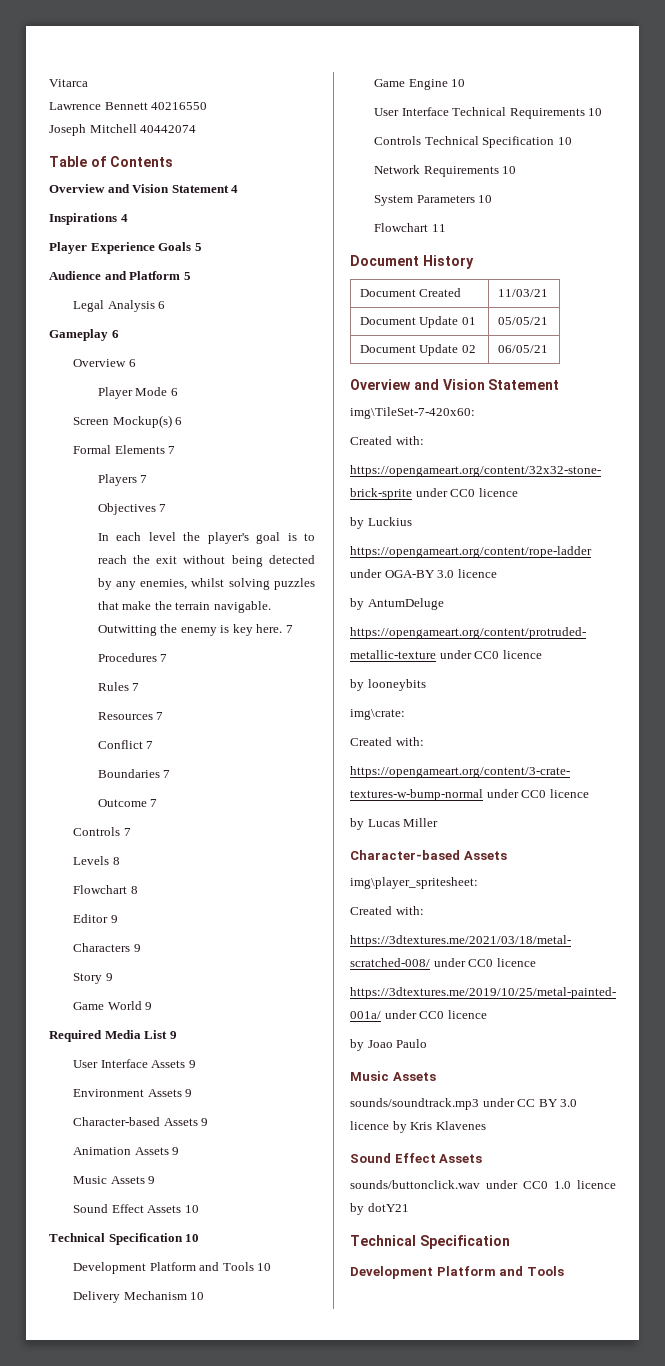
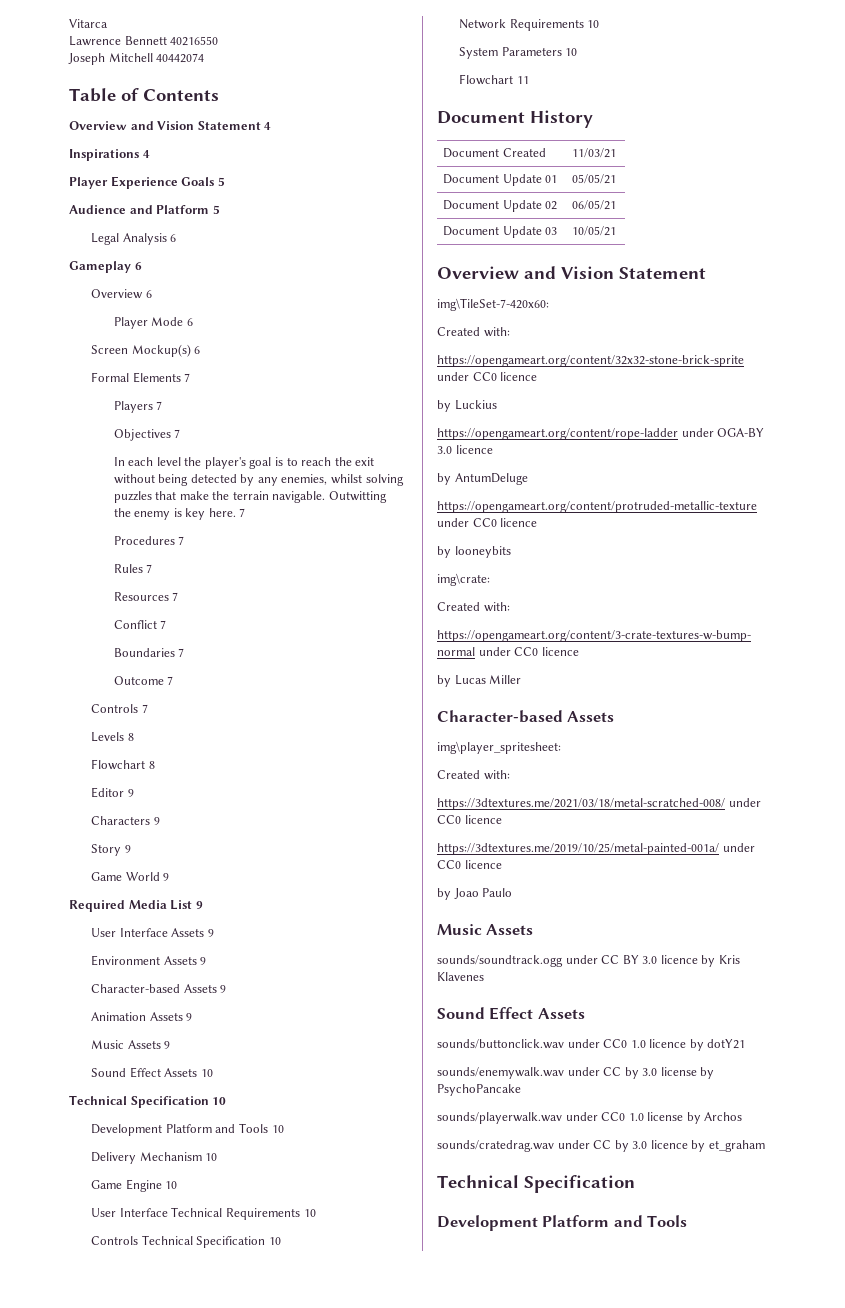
(548, 349) none -> [443,226,558,238] [572,226,617,236] // Document Update 03 | 10/05/21
[350,1098,479,1110] sounds/soundtrack.mp3 -> [437,955,563,967] sounds/soundtrack.ogg
(409, 1207) none -> [437,1067,715,1079] [437,1084,521,1096] [437,1112,743,1124] [437,1140,765,1152] // sounds/enemywalk.wav under CC by 3.0 license by PsychoPancake // sounds/playerwalk.wav under CC0 1.0 license by Archos // sounds/cratedrag.wav under CC by 3.0 licence by et_graham

